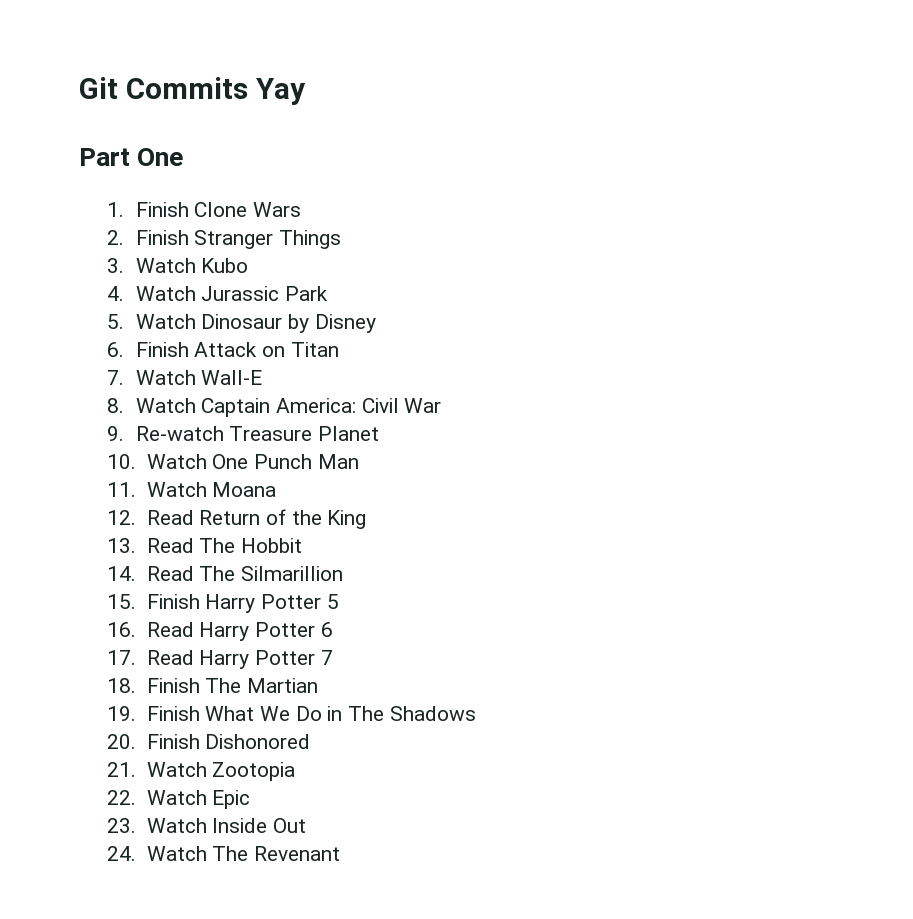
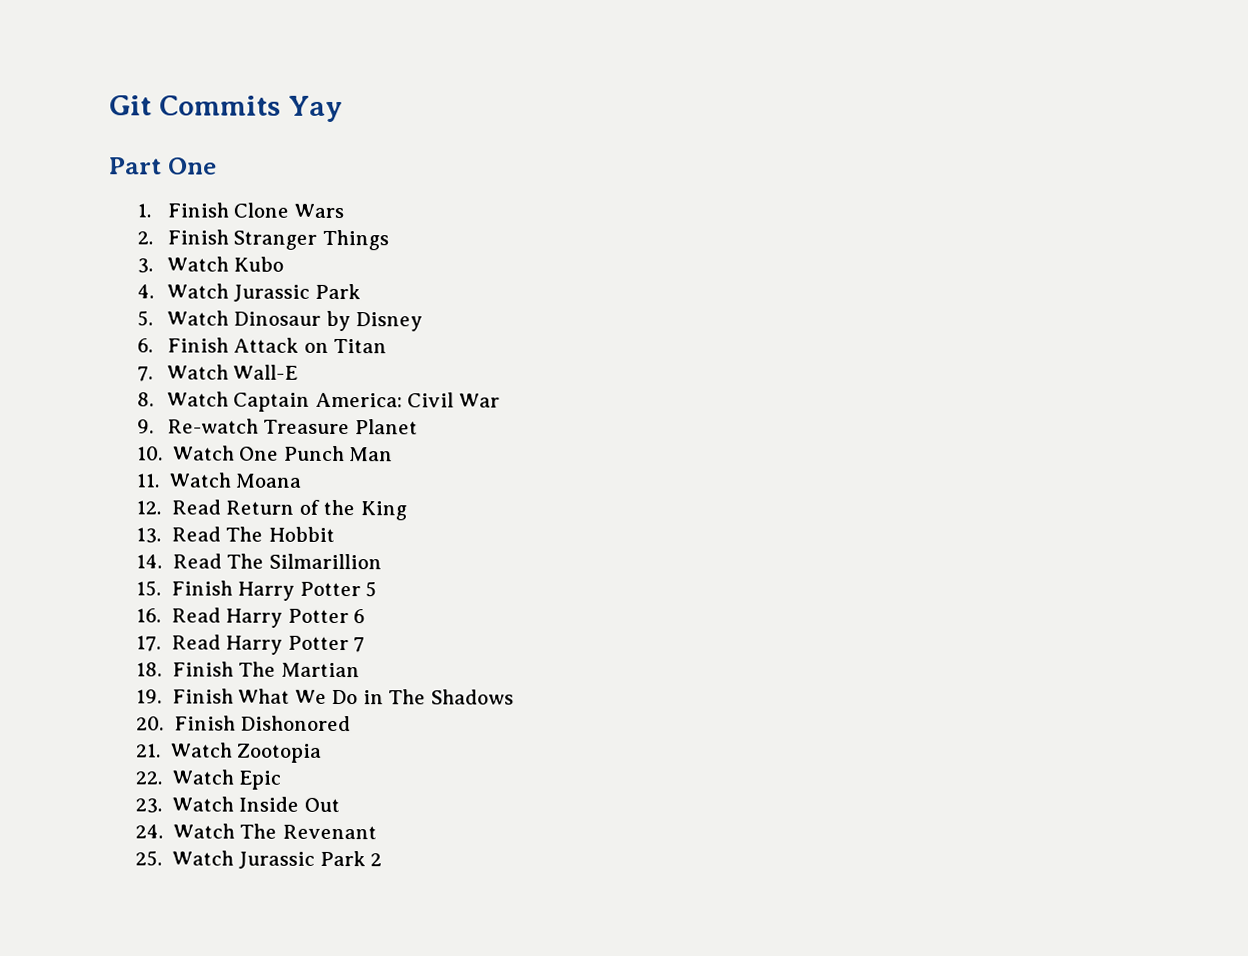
(341, 853) none -> [135,850,383,869] // 25. Watch Jurassic Park 2

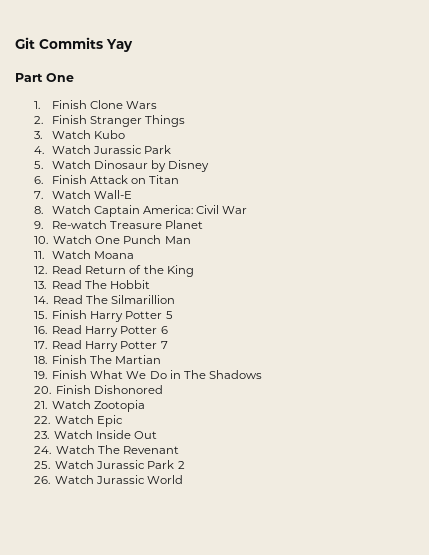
(383, 860) none -> [33,475,184,484] // 26. Watch Jurassic World

